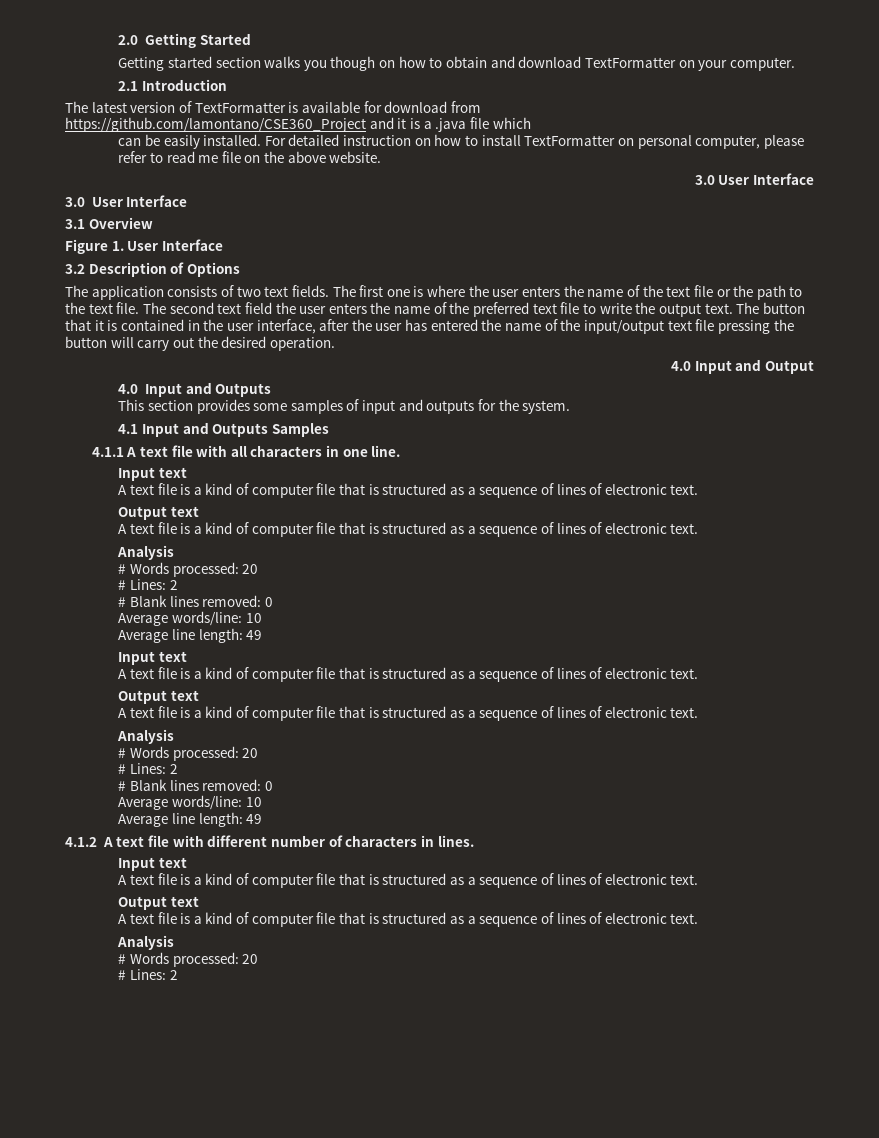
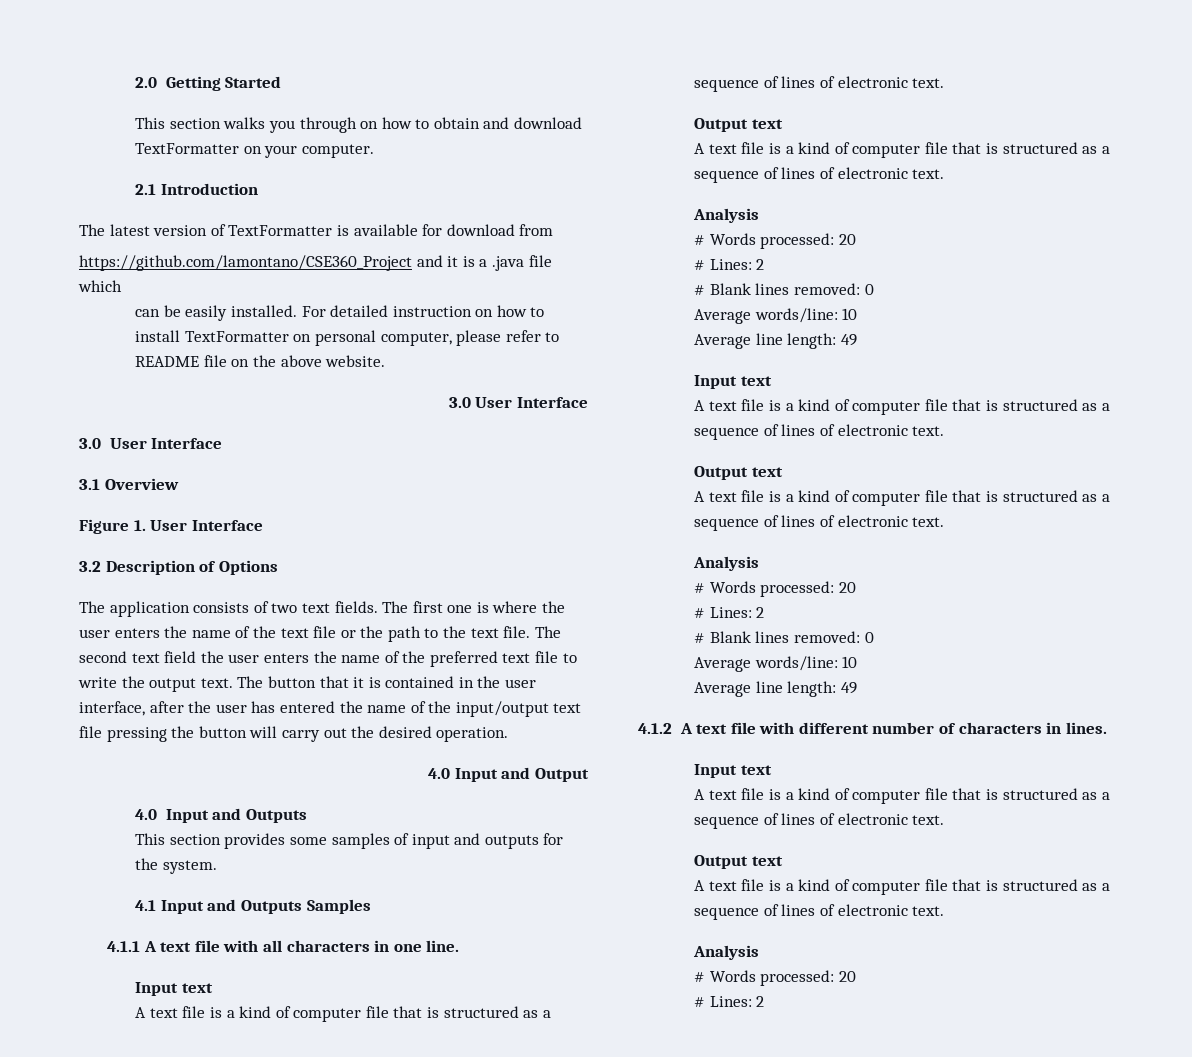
[118,56,212,71] Getting started -> [135,117,166,129] This
[330,56,376,71] though -> [299,117,357,133] through
[166,151,219,163] read me -> [135,356,200,367] README

